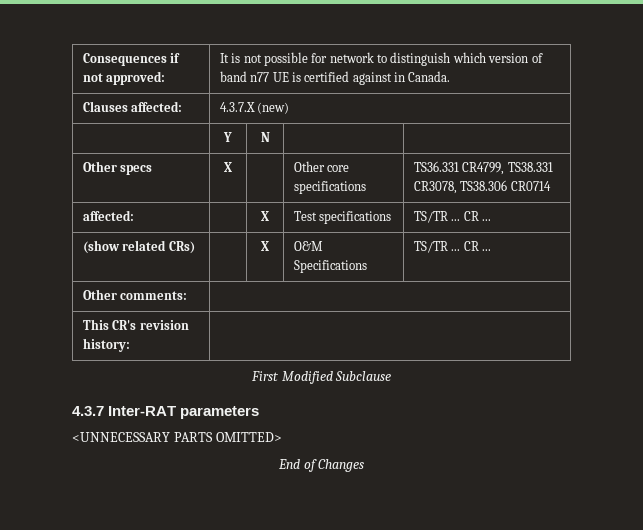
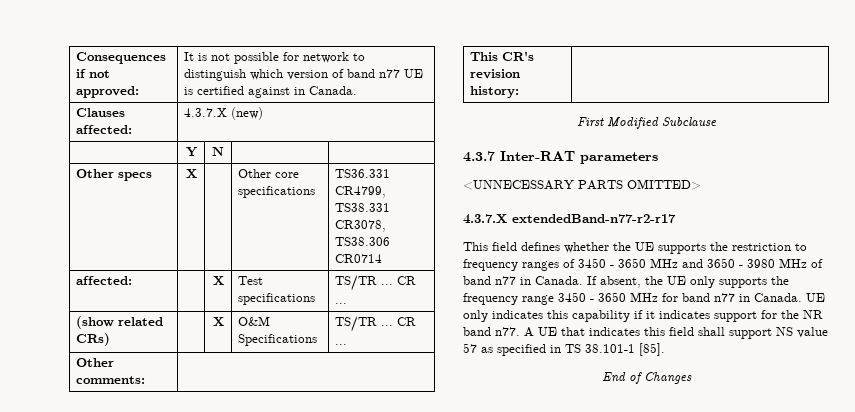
(282, 437) none -> [463,214,676,224] [463,242,807,254] [463,258,823,271] [463,276,789,288] [463,292,825,305] [463,310,823,322] [463,327,828,339] [463,343,665,356] // 4.3.7.X extendedBand-n77-r2-r17 // This field defines whether the UE supports the restriction to frequency ranges of 3450 - 3650 MHz and 3650 - 3980 MHz of band n77 in Canada. If absent, the UE only supports the frequency range 3450 - 3650 MHz for band n77 in Canada. UE only indicates this capability if it indicates support for the NR band n77. A UE that indicates this field shall support NS value 57 as specified in TS 38.101-1 [85].

